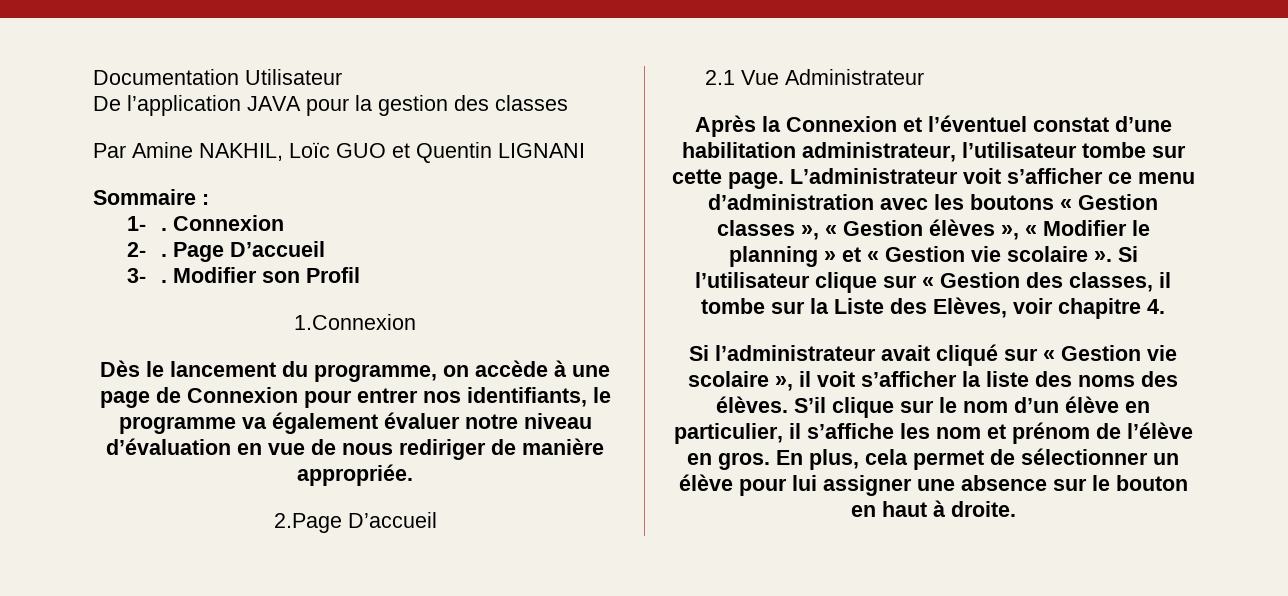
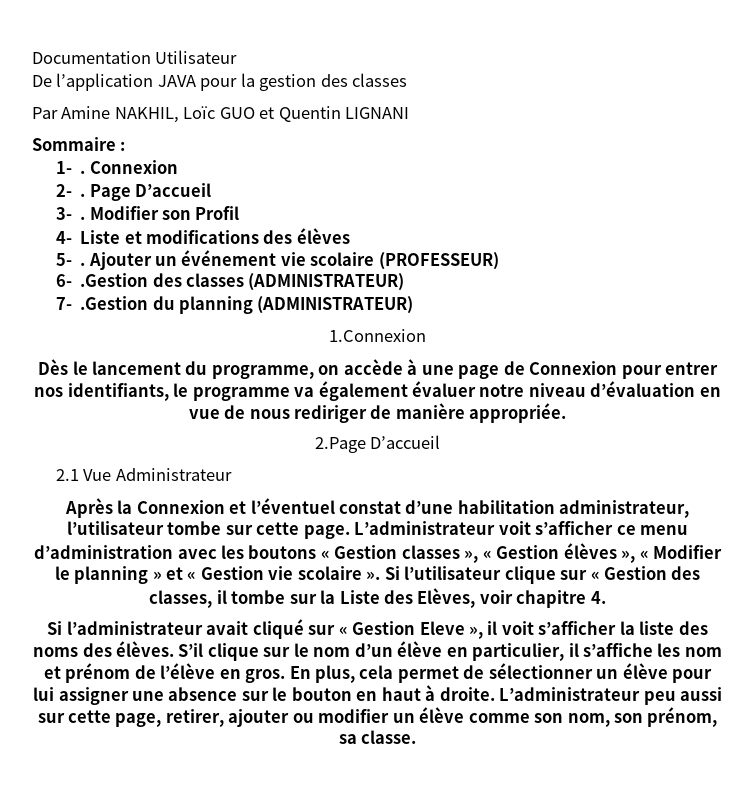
(361, 275) none -> [55,228,350,244] [55,250,499,270] [55,273,405,291] [55,296,414,314] // 4- Liste et modifications des élèves // 5- . Ajouter un événement vie scolaire (PROFESSEUR) // 6- .Gestion des classes (ADMINISTRATEUR) // 7- .Gestion du planning (ADMINISTRATEUR)
[1147,345,1177,361] [688,371,769,387] vie scolaire -> [419,621,465,635] Eleve
(1016, 509) none -> [499,687,722,705] [37,707,718,727] [338,730,417,744] L’administrateur peu aussi sur cette page, retirer, ajouter ou modifier un élève comme son nom, son prénom, sa classe.

